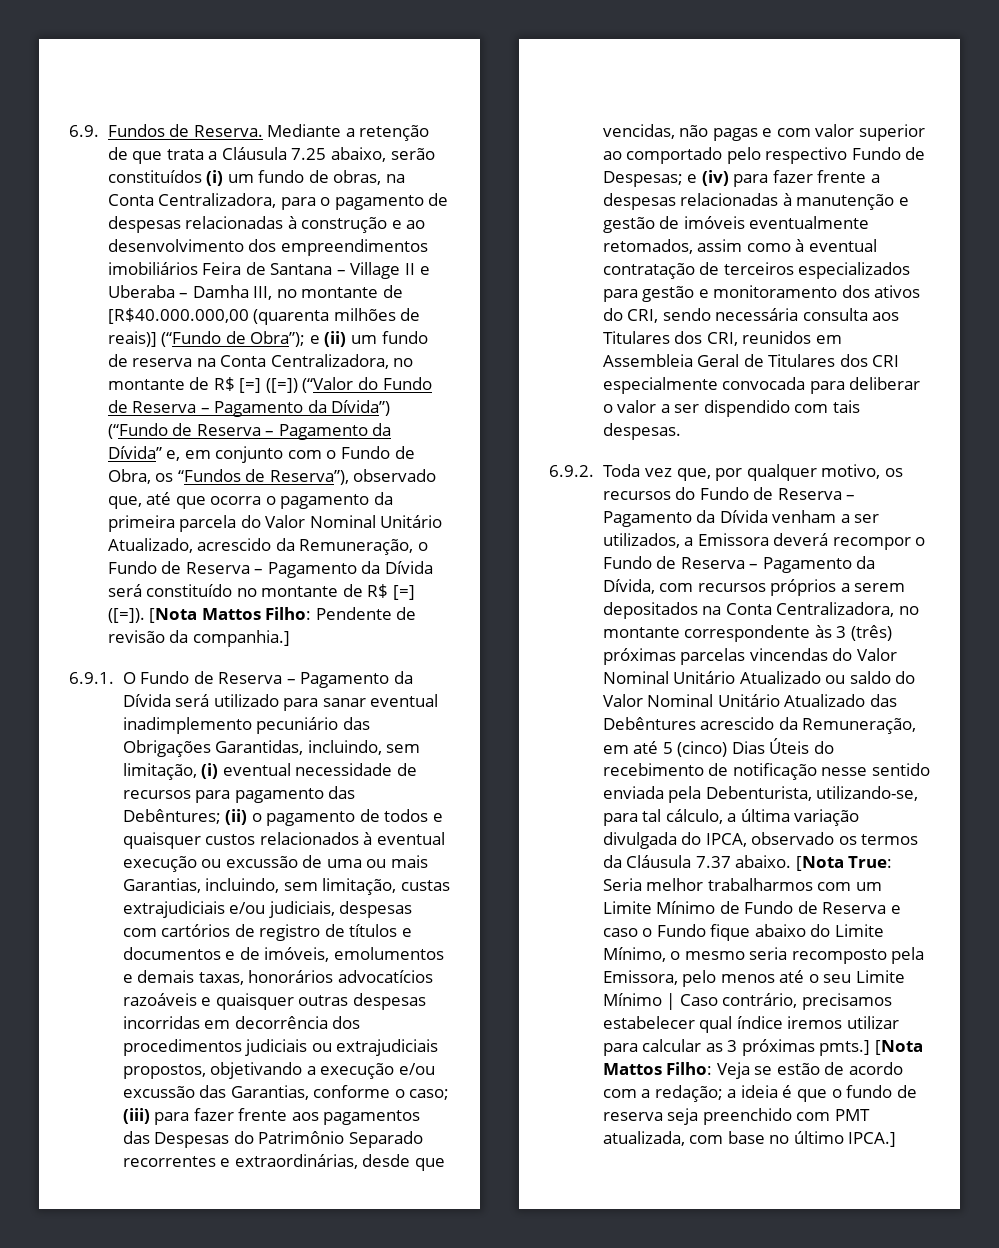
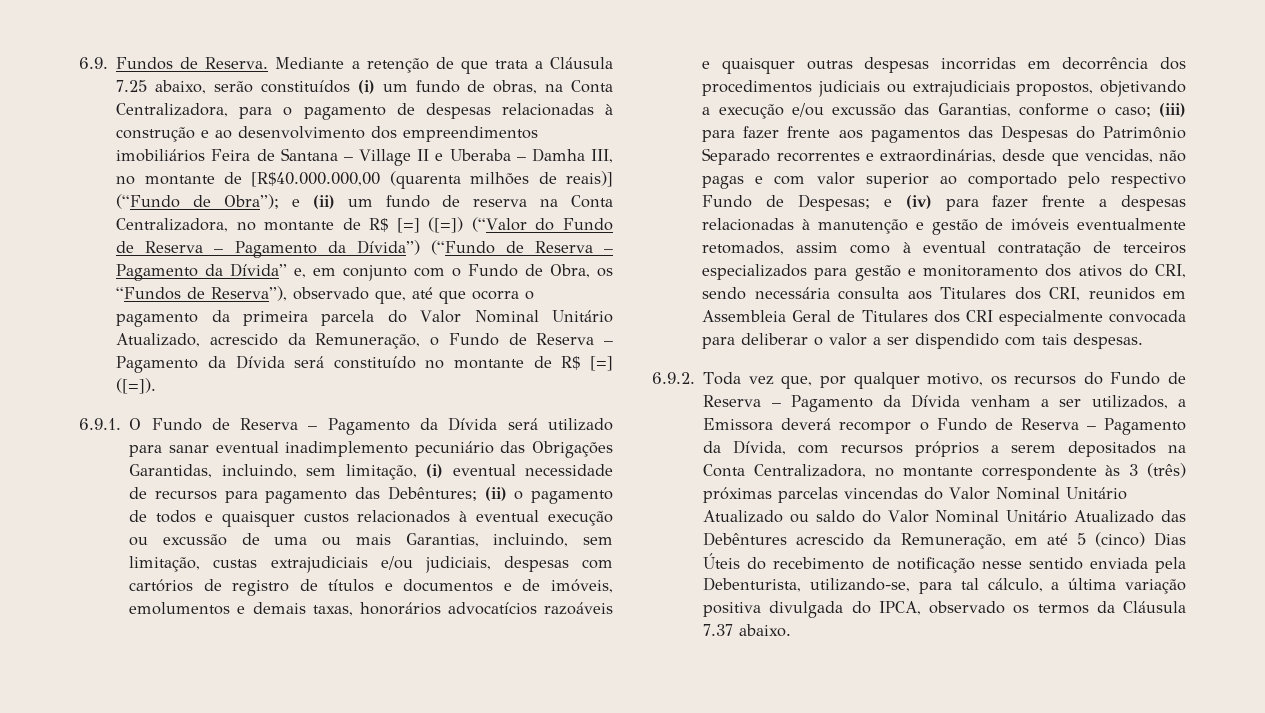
[149,607,417,623] [107,630,290,647] [Nota Mattos Filho: Pendente de revisão da companhia.] -> (157, 386) none
(860, 817) none -> [703,602,762,617] positiva
[795,856,893,871] [602,878,882,891] [602,901,902,914] [602,924,885,941] [602,947,925,964] [602,970,906,987] [602,993,892,1010] [602,1016,899,1033] [602,1039,924,1056] [602,1062,904,1079] [602,1085,917,1102] [602,1108,870,1125] [602,1131,897,1147] [Nota True: Seria melhor trabalharmos com um Limite Mínimo de Fundo de Reserva e caso o Fundo fique abaixo do Limite Mínimo, o mesmo seria recomposto pela Emissora, pelo menos até o seu Limite Mínimo | Caso contrário, precisamos estabelecer qual índice iremos utilizar para calcular as 3 próximas pmts.] [Nota Mattos Filho: Veja se estão de acordo com a redação; a ideia é que o fundo de reserva seja preenchido com PMT atualizada, com base no último IPCA.] -> (792, 630) none

